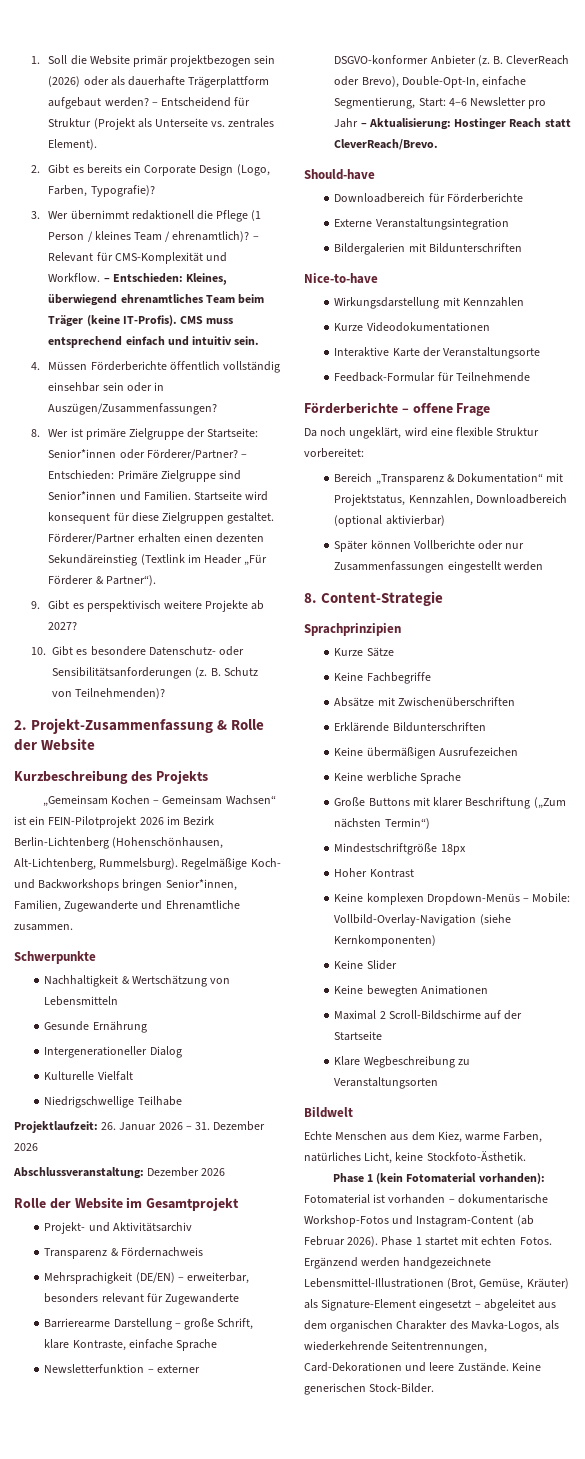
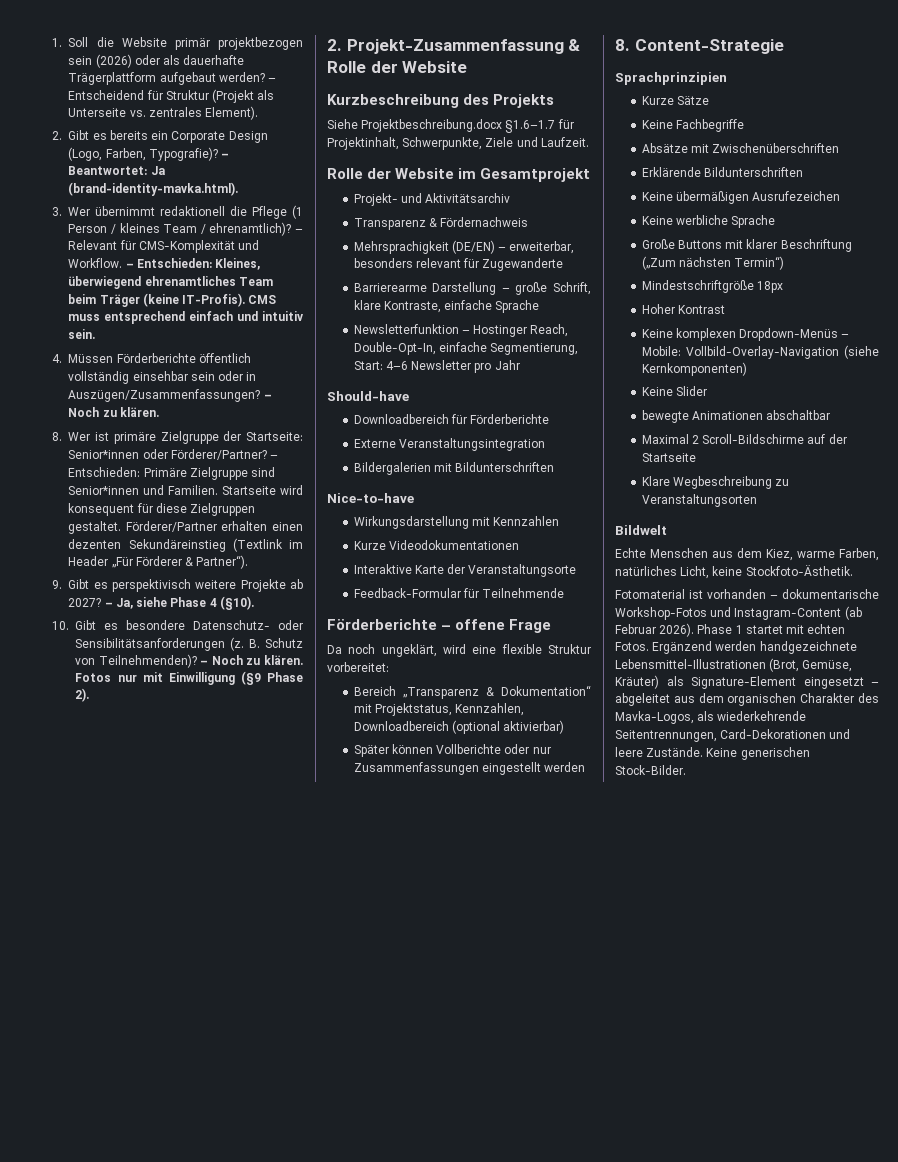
(155, 191) none -> [221,153,230,158] [68,166,165,175] [68,182,239,196] – Beantwortet: Ja (brand-identity-mavka.html).
(218, 409) none -> [263,394,272,399] [68,407,159,417] – Noch zu klären.
(78, 626) none -> [104,596,254,610] – Ja, siehe Phase 4 (§10).
(166, 693) none -> [200,655,303,665] [75,671,303,685] [75,688,90,702] – Noch zu klären. Fotos nur mit Einwilligung (§9 Phase 2).
[42,795,276,806] [14,816,215,828] [14,837,224,849] [14,858,281,870] [14,879,237,891] [14,900,240,912] [14,924,73,931] [14,951,96,964] [44,975,231,987] [44,996,119,1006] [44,1021,147,1033] [44,1046,182,1058] [44,1071,133,1081] [44,1096,182,1108] [14,1121,266,1133] [14,1143,38,1151] [13,1167,226,1179] „Gemeinsam Kochen – Gemeinsam Wachsen“ ist ein FEIN-Pilotprojekt 2026 im Bezirk Berlin-Lichtenberg (Hohenschönhausen, Alt-Lichtenberg, Rummelsburg). Regelmäßige Koch- und Backworkshops bringen Senior*innen, Familien, Zugewanderte und Ehrenamtliche zusammen. // Schwerpunkte // Nachhaltigkeit & Wertschätzung von Lebensmitteln // Gesunde Ernährung // Intergenerationeller Dialog // Kulturelle Vielfalt // Niedrigschwellige Teilhabe // Projektlaufzeit: 26. Januar 2026 – 31. Dezember 2026 // Abschlussveranstaltung: Dezember 2026 -> [327,119,574,133] [327,137,589,150] Siehe Projektbeschreibung.docx §1.6–1.7 für Projektinhalt, Schwerpunkte, Ziele und Laufzeit.
[156,1365,200,1373] [334,55,570,66] [334,76,399,88] externer DSGVO-konformer Anbieter (z. B. CleverReach oder Brevo), -> [473,324,569,337] Hostinger Reach,
[360,118,571,130] [334,139,439,150] – Aktualisierung: Hostinger Reach statt CleverReach/Brevo. -> (520, 365) none
[334,985,418,997] Keine bewegten -> [641,410,689,423] bewegte
(488, 990) none -> [766,410,831,420] abschaltbar
[332,1173,545,1184] Phase 1 (kein Fotomaterial vorhanden): -> (853, 570) none

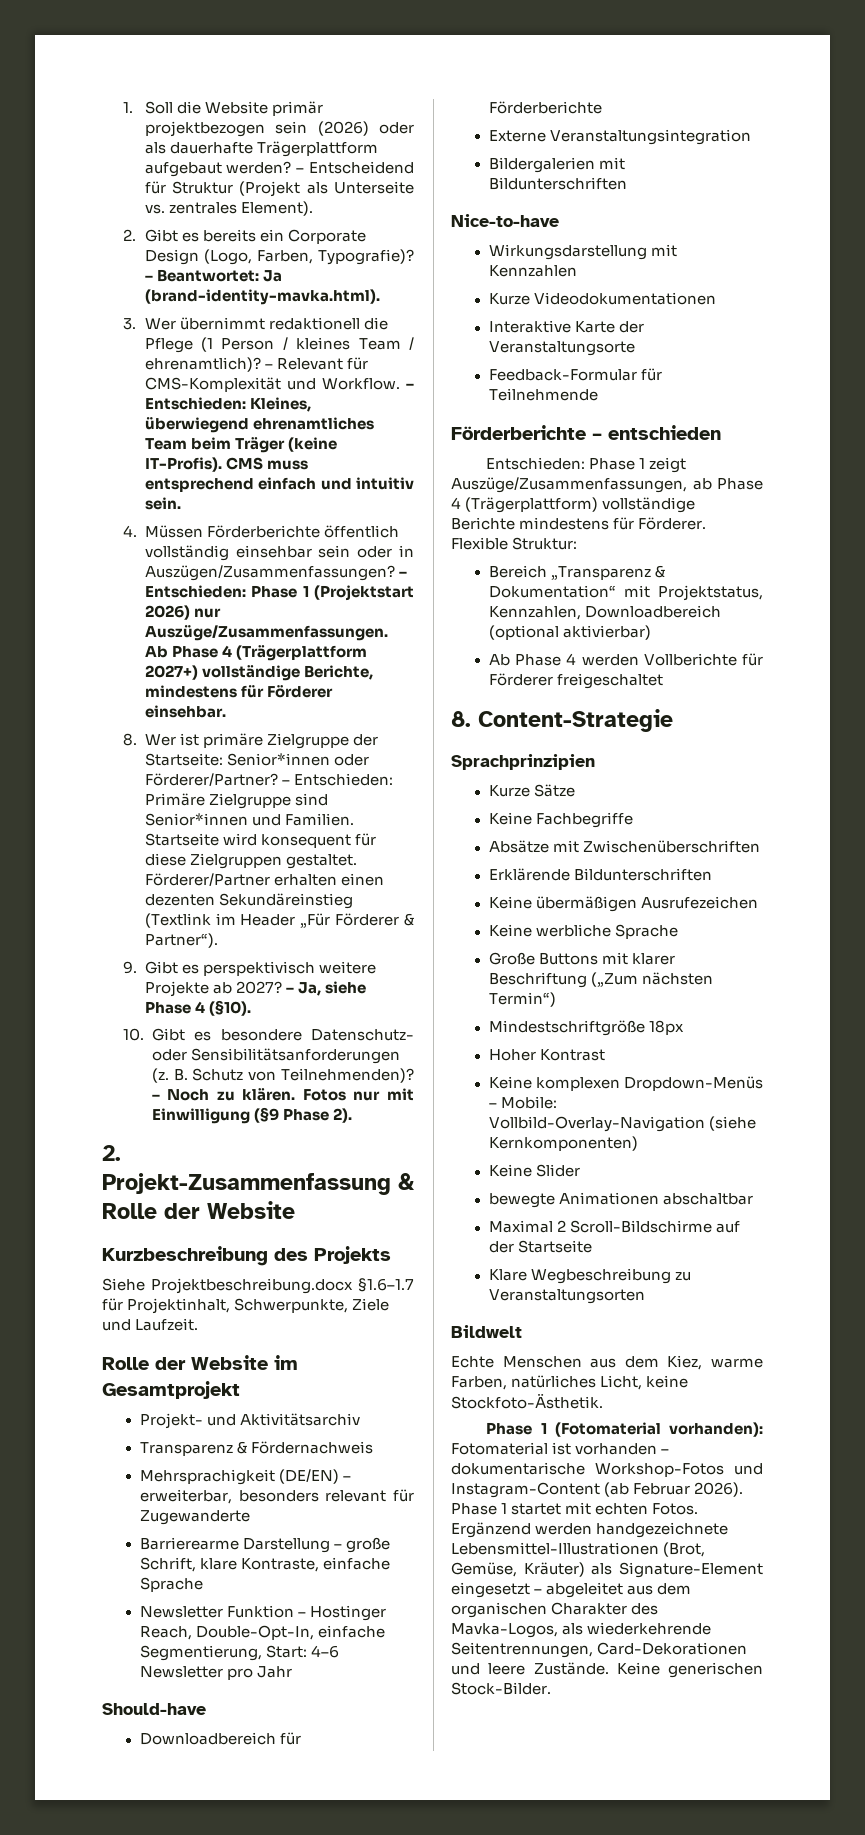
[68,407,159,417] Noch zu klären. -> [144,585,414,601] [144,605,221,620] [144,625,388,641] [144,645,367,661] [144,665,373,681] [144,685,333,698] [144,705,226,718] Entschieden: Phase 1 (Projektstart 2026) nur Auszüge/Zusammenfassungen. Ab Phase 4 (Trägerplattform 2027+) vollständige Berichte, mindestens für Förderer einsehbar.
[353,324,459,334] Newsletterfunktion -> [139,1605,294,1618] Newsletter Funktion
[455,619,552,633] [327,644,591,657] [327,662,389,672] offene Frage // Da noch ungeklärt, wird eine flexible Struktur vorbereitet: -> [608,425,721,440] [486,457,687,473] [451,477,763,493] [451,497,696,513] [451,517,707,530] [451,537,578,550] entschieden // Entschieden: Phase 1 zeigt Auszüge/Zusammenfassungen, ab Phase 4 (Trägerplattform) vollständige Berichte mindestens für Förderer. Flexible Struktur:
[353,744,551,757] [353,762,586,775] Später können Vollberichte oder nur Zusammenfassungen eingestellt werden -> [488,653,763,666] [488,673,663,689] Ab Phase 4 werden Vollberichte für Förderer freigeschaltet
(853, 570) none -> [486,1422,763,1437] Phase 1 (Fotomaterial vorhanden):

